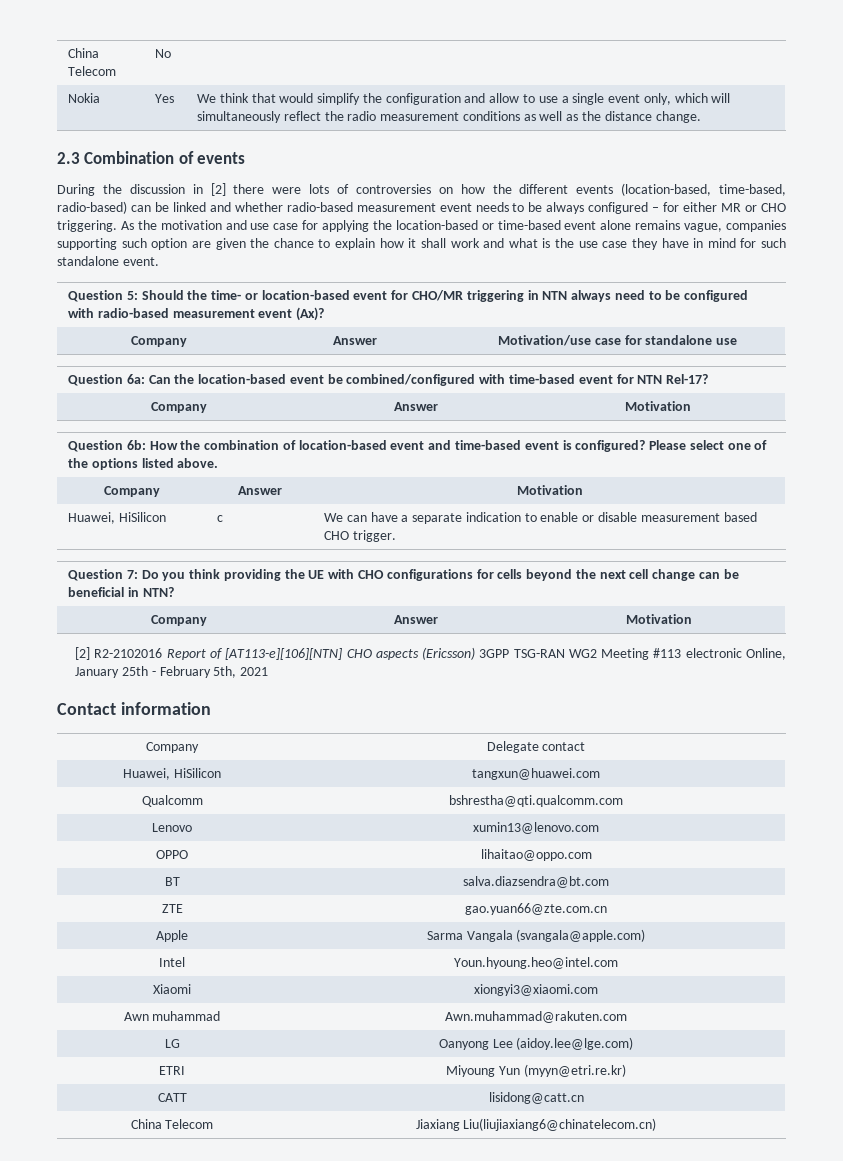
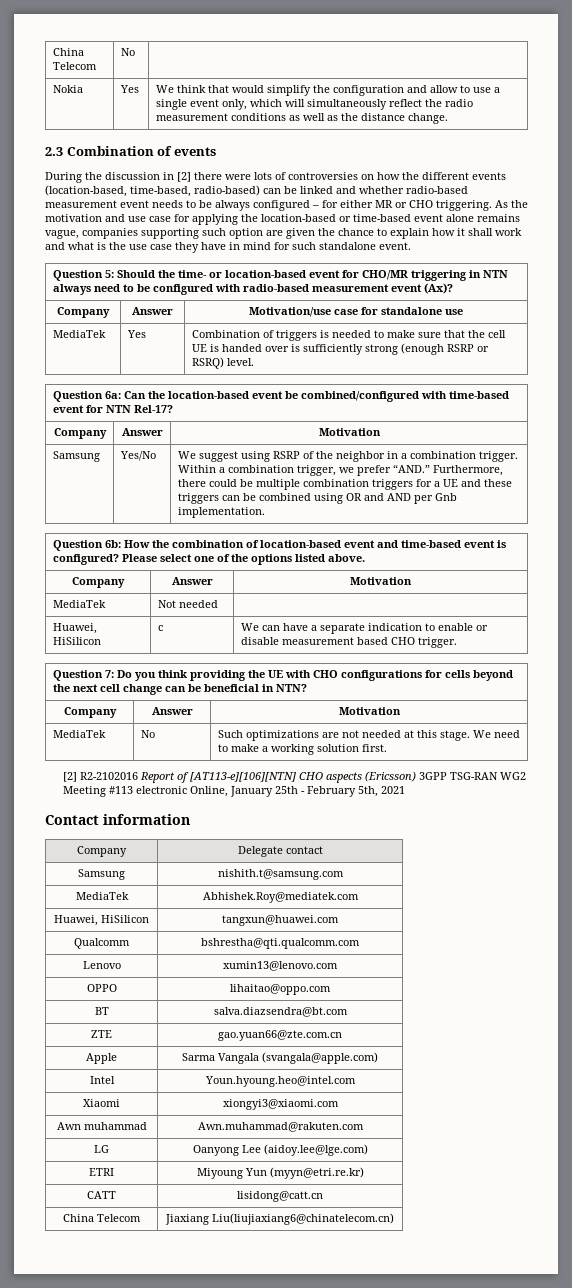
(738, 341) none -> [52,330,106,338] [126,330,146,338] [191,330,506,341] [191,343,489,355] [191,357,254,369] // MediaTek | Yes | Combination of triggers is needed to make sure that the cell UE is handed over is sufficiently strong (enough RSRP or RSRQ) level.
(691, 406) none -> [52,451,100,462] [119,451,156,461] [177,451,518,462] [177,464,503,476] [177,479,512,490] [177,493,457,504] [177,507,265,518] // Samsung | Yes/No | We suggest using RSRP of the neighbor in a combination trigger. Within a combination trigger, we prefer “AND.” Furthermore, there could be multiple combination triggers for a UE and these triggers can be combined using OR and AND per Gnb implementation.
(583, 490) none -> [52,600,106,608] [157,600,218,608] // MediaTek | Not needed |
(692, 619) none -> [52,730,106,738] [140,730,155,738] [217,730,520,741] [217,744,387,755] // MediaTek | No | Such optimizations are not needed at this stage. We need to make a working solution first.
(586, 746) none -> [78,869,125,880] [217,869,344,880] [75,892,129,900] [202,892,359,903] // Samsung | nishith.t@samsung.com // MediaTek | Abhishek.Roy@mediatek.com

